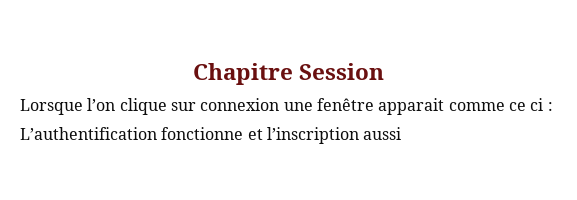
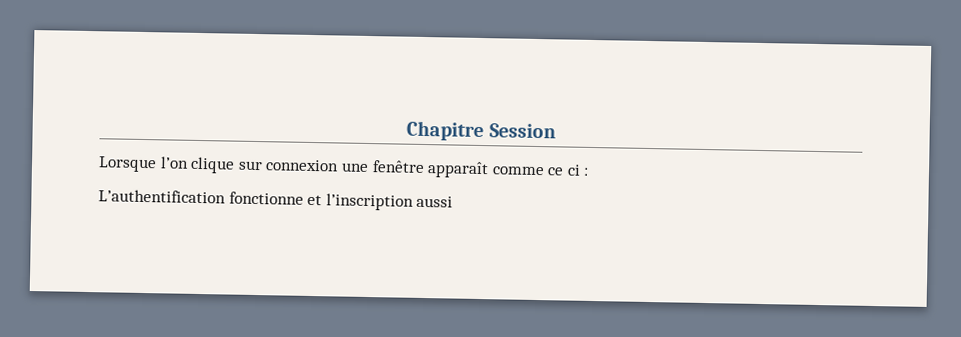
[378,98,445,115] apparait -> [427,161,490,179] apparaît

